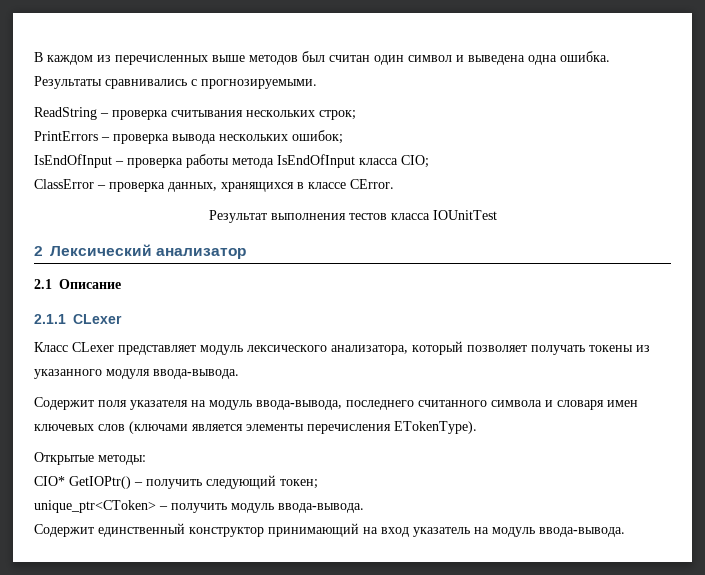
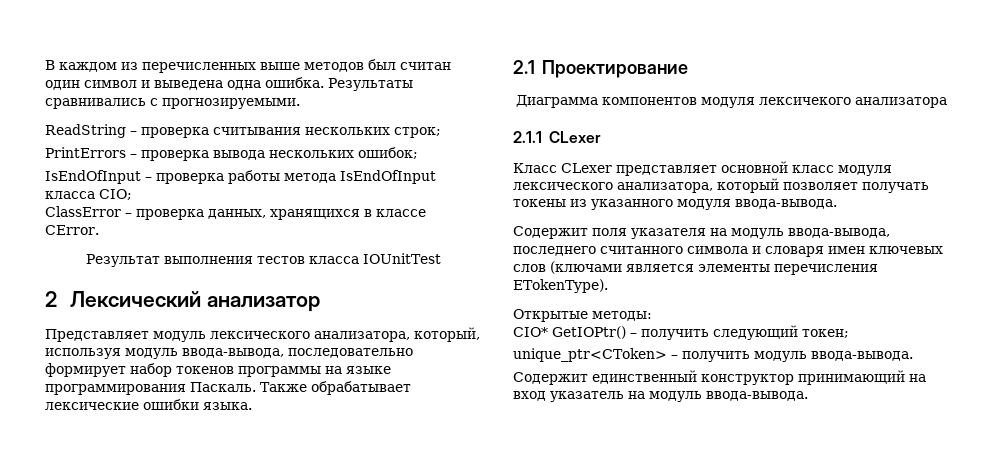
[34,279,121,289] 2.1 Описание -> [45,327,480,342] [45,348,413,359] [45,363,391,377] [45,381,411,395] [45,399,252,410] [513,60,688,78] [516,95,947,108] Представляет модуль лексического анализатора, который, используя модуль ввода-вывода, последовательно формирует набор токенов программы на языке программирования Паскаль. Также обрабатывает лексические ошибки языка. // 2.1 Проектирование // Диаграмма компонентов модуля лексичекого анализатора
[200,345,243,355] модуль -> [721,161,892,176] основной класс модуля

